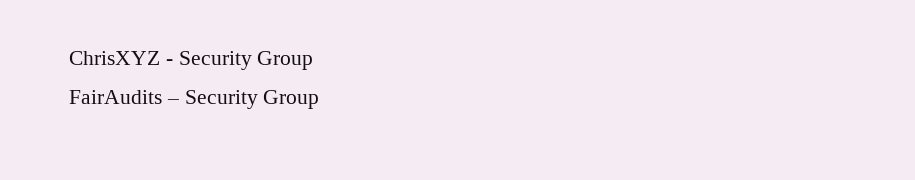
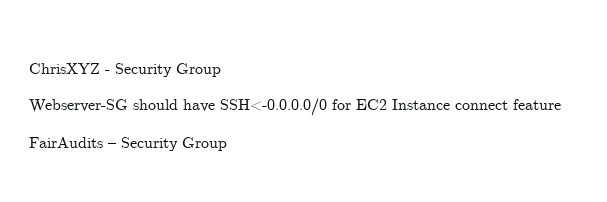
(314, 60) none -> [29,98,561,116] // Webserver-SG should have SSH<-0.0.0.0/0 for EC2 Instance connect feature

